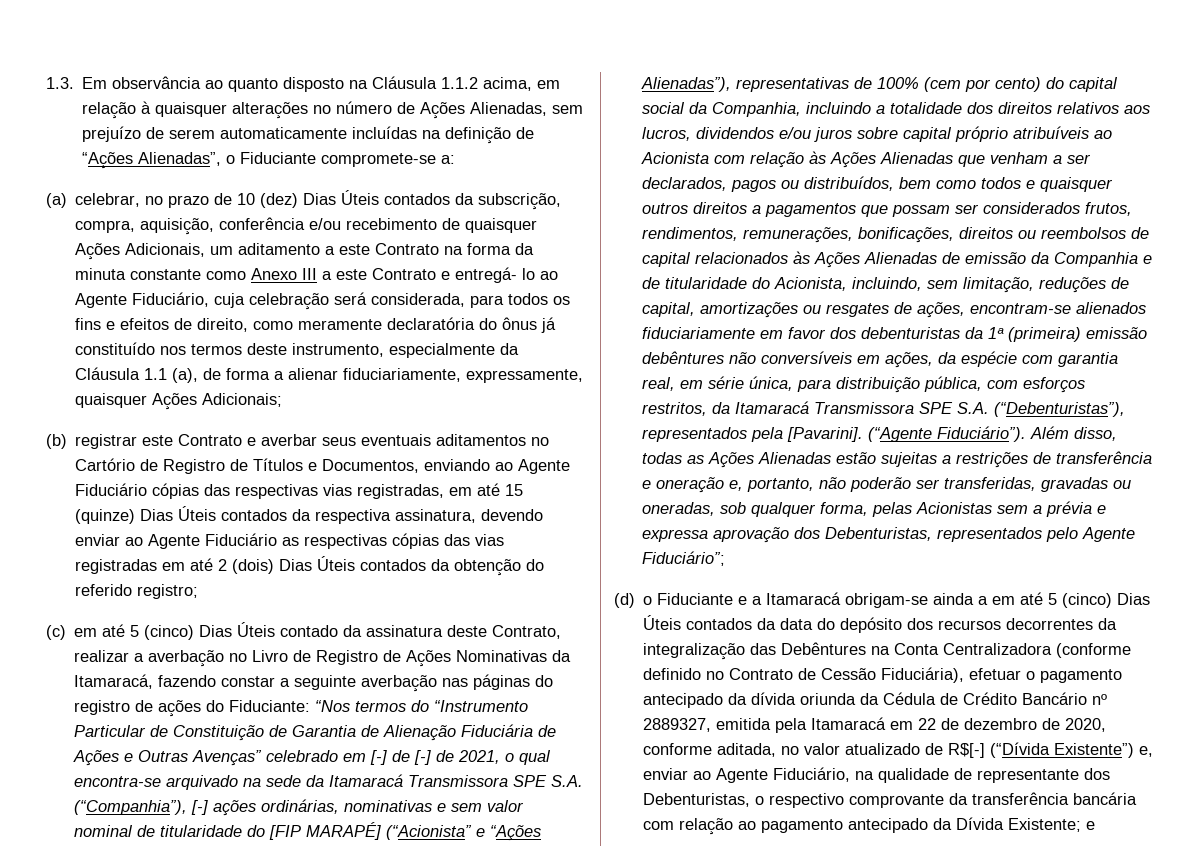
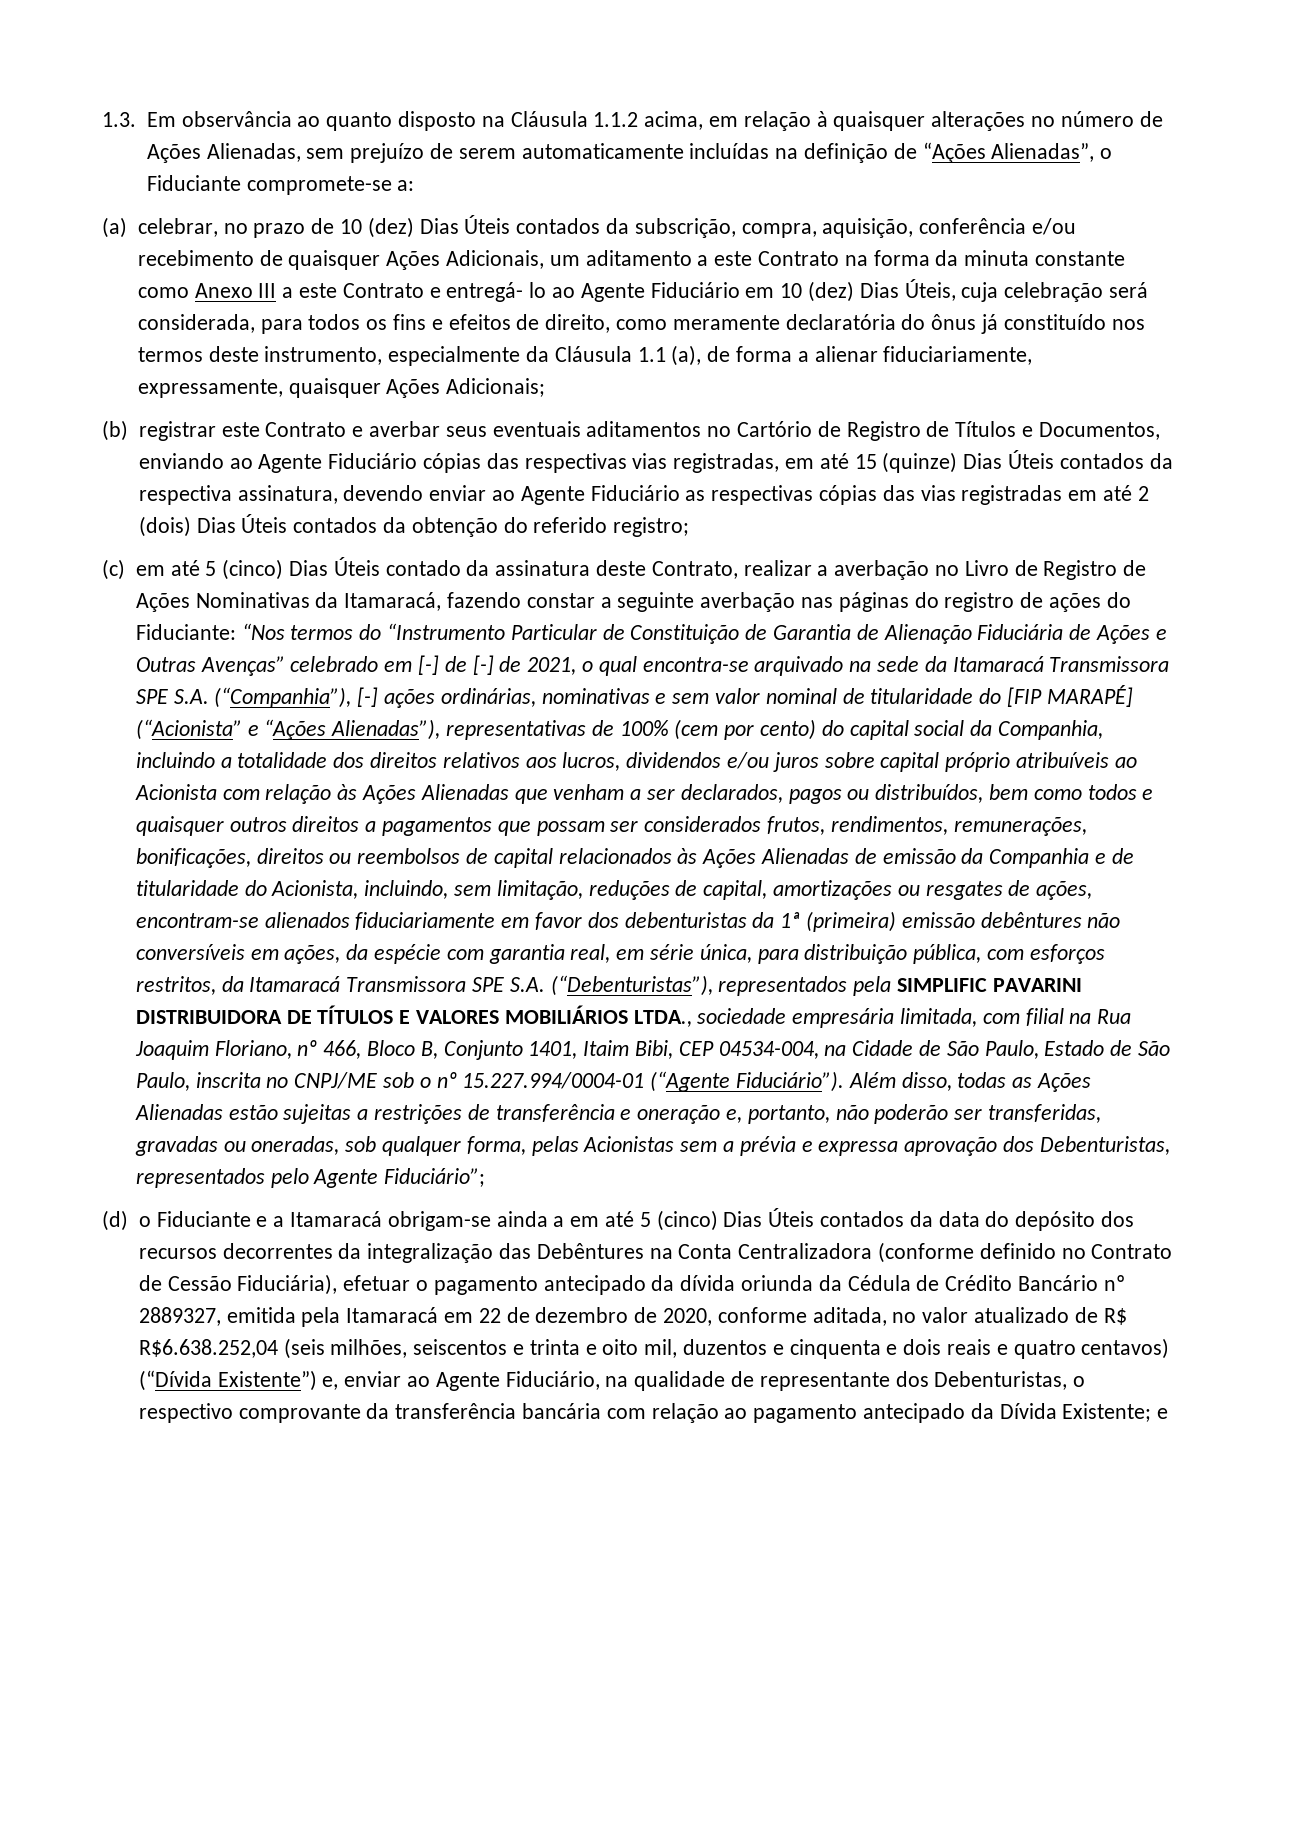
[132,292,210,307] Fiduciário, -> [650,279,956,302] Fiduciário em 10 (dez) Dias Úteis,
[787,427,864,442] [Pavarini]. -> [896,978,1082,992] [135,1005,1132,1028] [134,1040,1171,1060] [135,1072,645,1091] SIMPLIFIC PAVARINI DISTRIBUIDORA DE TÍTULOS E VALORES MOBILIÁRIOS LTDA., sociedade empresária limitada, com filial na Rua Joaquim Floriano, nº 466, Bloco B, Conjunto 1401, Itaim Bibi, CEP 04534-004, na Cidade de São Paulo, Estado de São Paulo, inscrita no CNPJ/ME sob o nº 15.227.994/0004-01
[948,743,986,758] R$[-] -> [1103,1308,1127,1325] [138,1338,1170,1359] R$ R$6.638.252,04 (seis milhões, seiscentos e trinta e oito mil, duzentos e cinquenta e dois reais e quatro centavos)

